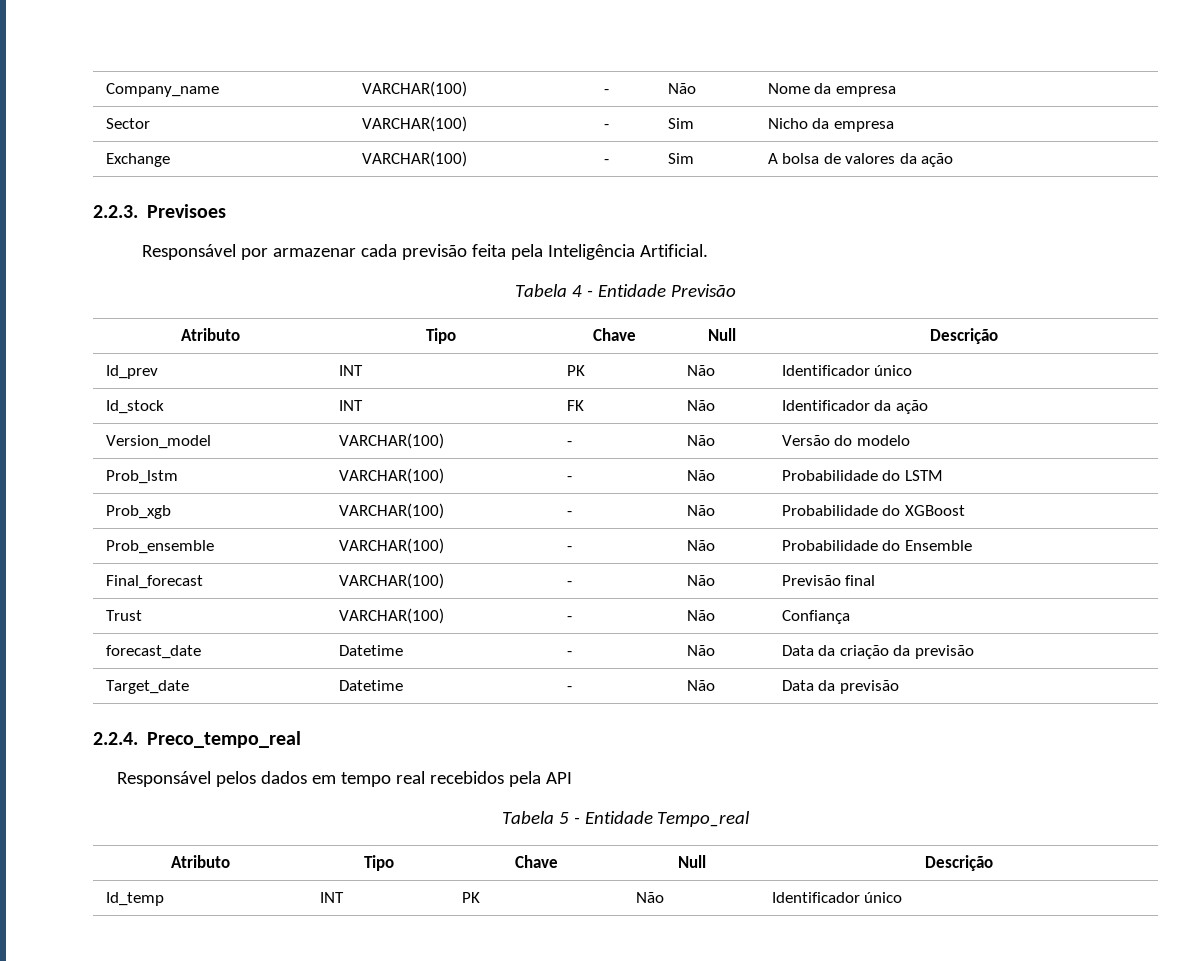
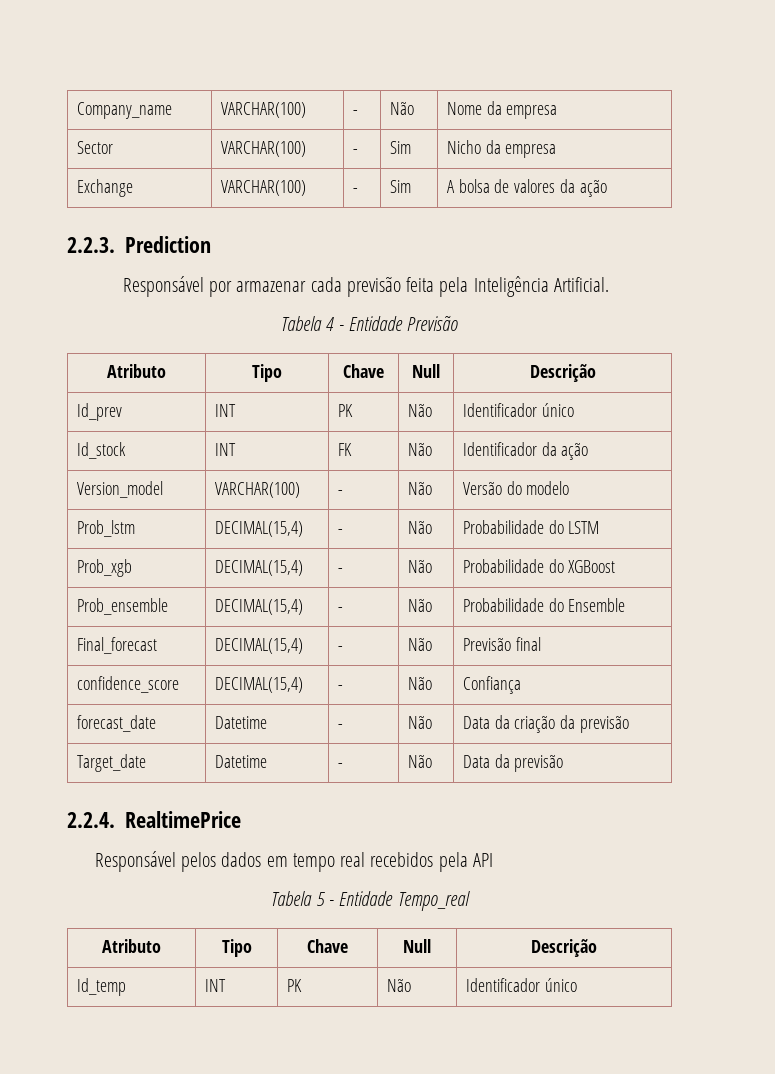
[147,204,227,218] Previsoes -> [124,236,211,253] Prediction
[338,468,444,484] VARCHAR(100) -> [215,521,304,537] DECIMAL(15,4)
[338,503,444,519] VARCHAR(100) -> [215,560,304,576] DECIMAL(15,4)
[338,538,444,554] VARCHAR(100) -> [215,599,304,615] DECIMAL(15,4)
[338,573,444,589] VARCHAR(100) -> [215,638,304,654] DECIMAL(15,4)
[105,610,142,621] [338,608,444,624] Trust | VARCHAR(100) -> [77,676,180,693] [215,677,304,693] confidence_score | DECIMAL(15,4)
[147,731,302,748] Preco_tempo_real -> [124,811,241,828] RealtimePrice

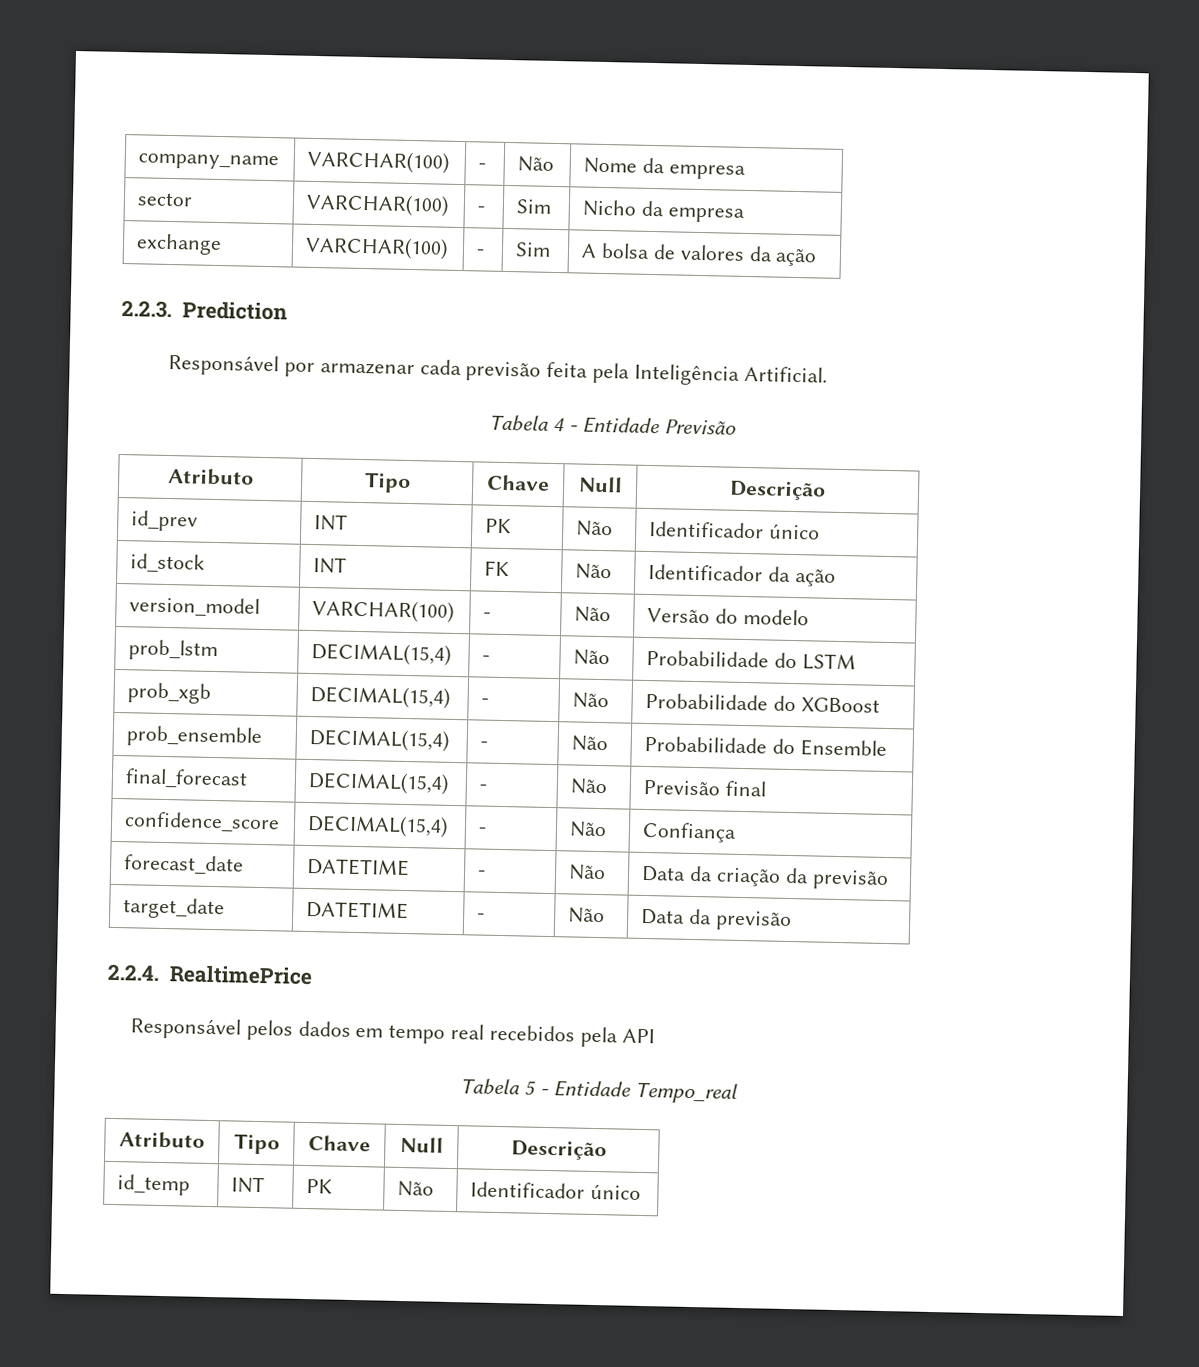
[77,102,173,119] Company_name -> [138,153,280,171] company_name
[77,141,114,154] Sector -> [137,192,194,207] sector
[77,179,134,197] Exchange -> [136,233,223,256] exchange
[77,403,123,421] Id_prev -> [131,510,199,532] id_prev
[77,442,127,459] Id_stock -> [130,553,206,573] id_stock
[77,481,164,498] Version_model -> [129,596,261,617] version_model
[77,520,136,537] Prob_lstm -> [128,639,219,662] prob_lstm
[77,559,133,577] Prob_xgb -> [127,682,212,704] prob_xgb
[77,598,169,615] Prob_ensemble -> [126,725,264,749] prob_ensemble
[77,637,158,654] Final_forecast -> [125,768,249,789] final_forecast
[215,716,268,729] Datetime -> [306,857,411,877] DATETIME
[77,754,147,772] [215,755,268,768] Target_date | Datetime -> [123,897,226,920] [306,900,410,920] target_date | DATETIME
[77,978,127,996] Id_temp -> [117,1174,191,1196] id_temp

